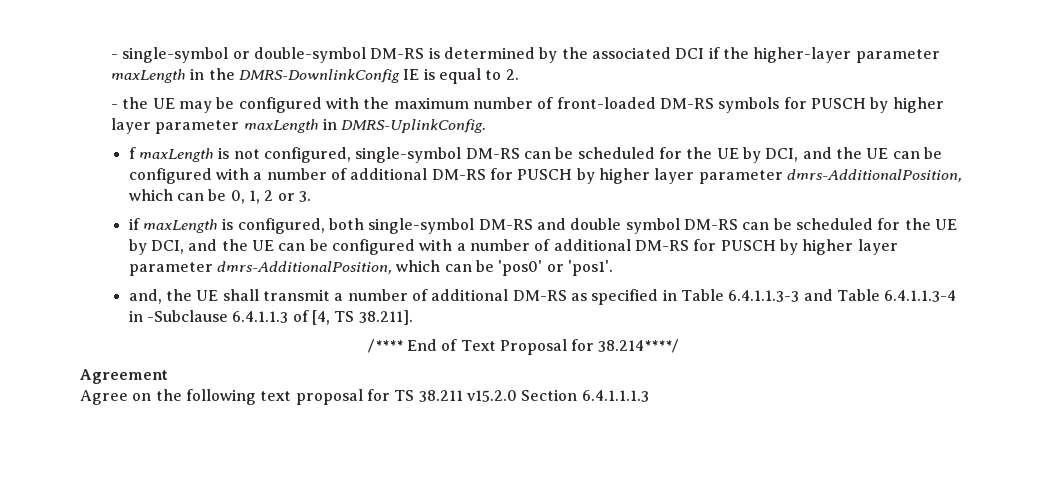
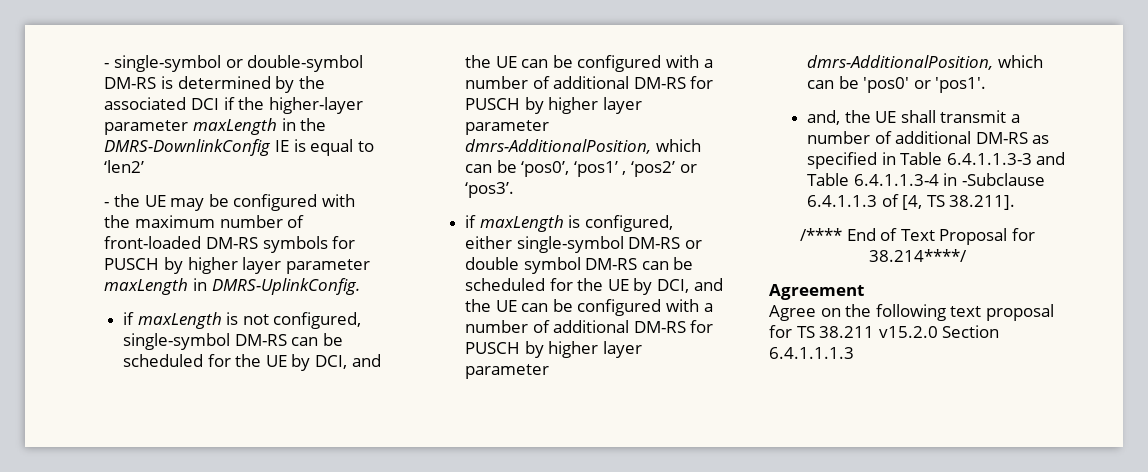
[505,69,519,80] 2. -> [104,160,145,173] ‘len2’
[128,147,136,159] f -> [123,312,135,325] if
[230,190,311,204] 0, 1, 2 or 3. -> [521,161,697,177] [465,182,515,198] ‘pos0’, ‘pos1’ , ‘pos2’ or ‘pos3’.
[329,218,566,234] both single-symbol DM-RS and -> [465,236,702,253] either single-symbol DM-RS or

